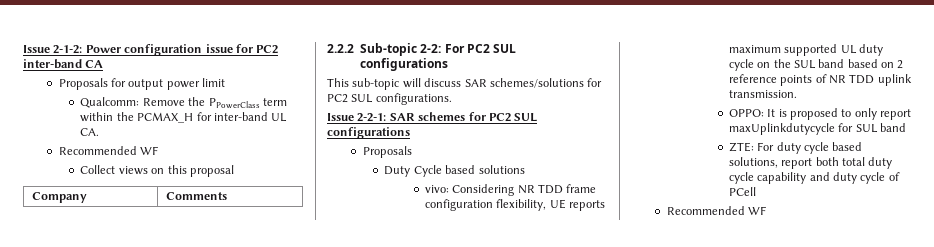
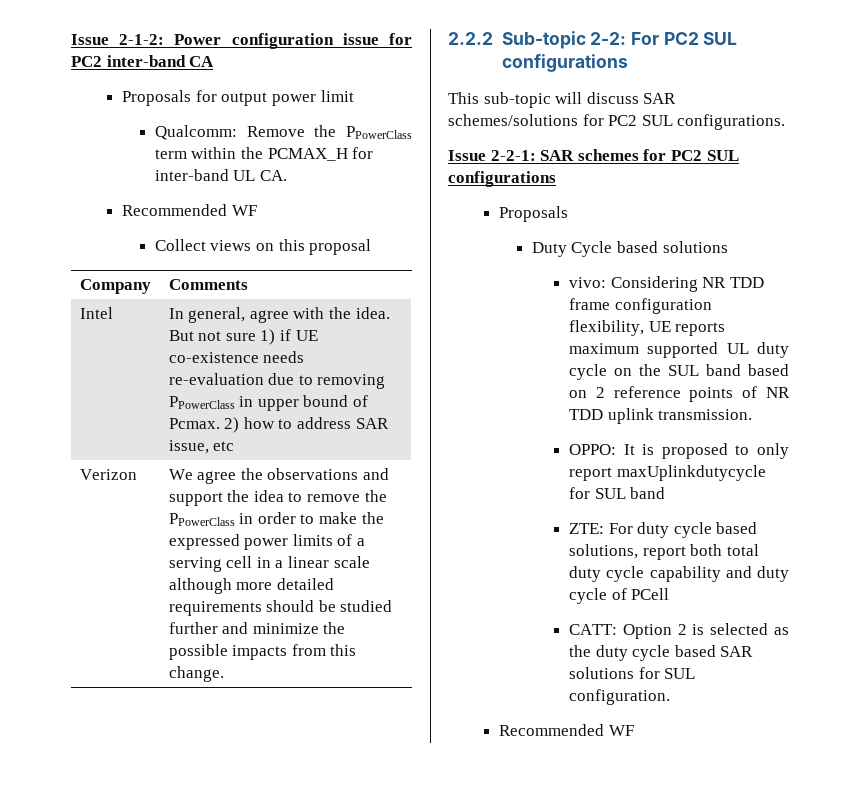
(227, 196) none -> [79,307,113,319] [168,307,390,323] [168,329,318,345] [168,351,305,363] [168,373,386,389] [168,395,368,411] [168,417,389,433] [168,440,235,454] [79,469,137,480] [168,468,389,484] [168,490,387,506] [168,512,384,526] [168,534,365,550] [168,556,370,572] [168,578,334,594] [168,600,393,616] [168,622,346,634] [168,644,357,660] [168,666,224,682] // Intel | In general, agree with the idea. But not sure 1) if UE co-existence needs re-evaluation due to removing PPowerClass in upper bound of Pcmax. 2) how to address SAR issue, etc // Verizon | We agree the observations and support the idea to remove the PPowerClass in order to make the expressed power limits of a serving cell in a linear scale although more detailed requirements should be studied further and minimize the possible impacts from this change.
(756, 191) none -> [569,623,789,639] [569,645,754,661] [569,667,696,679] [569,689,670,705] // CATT: Option 2 is selected as the duty cycle based SAR solutions for SUL configuration.

